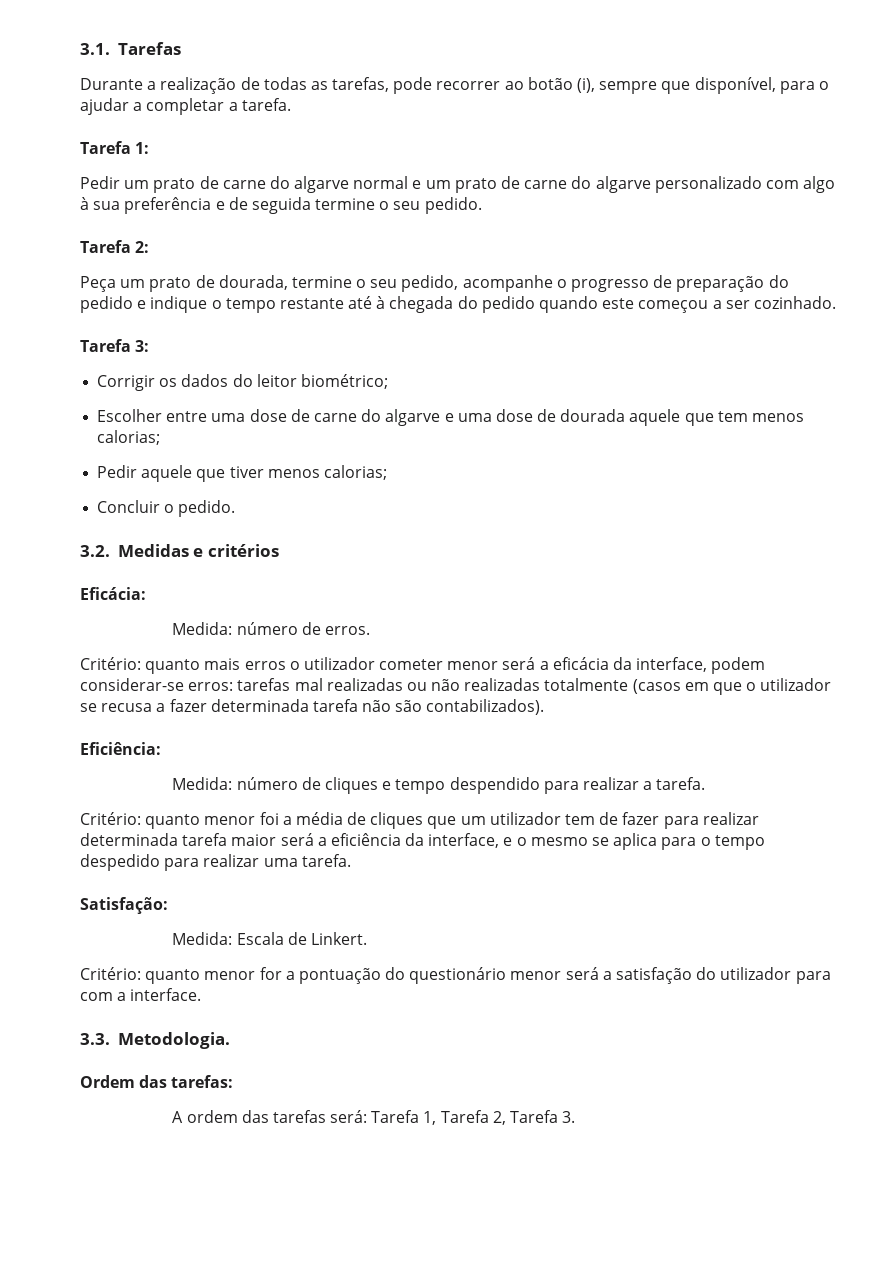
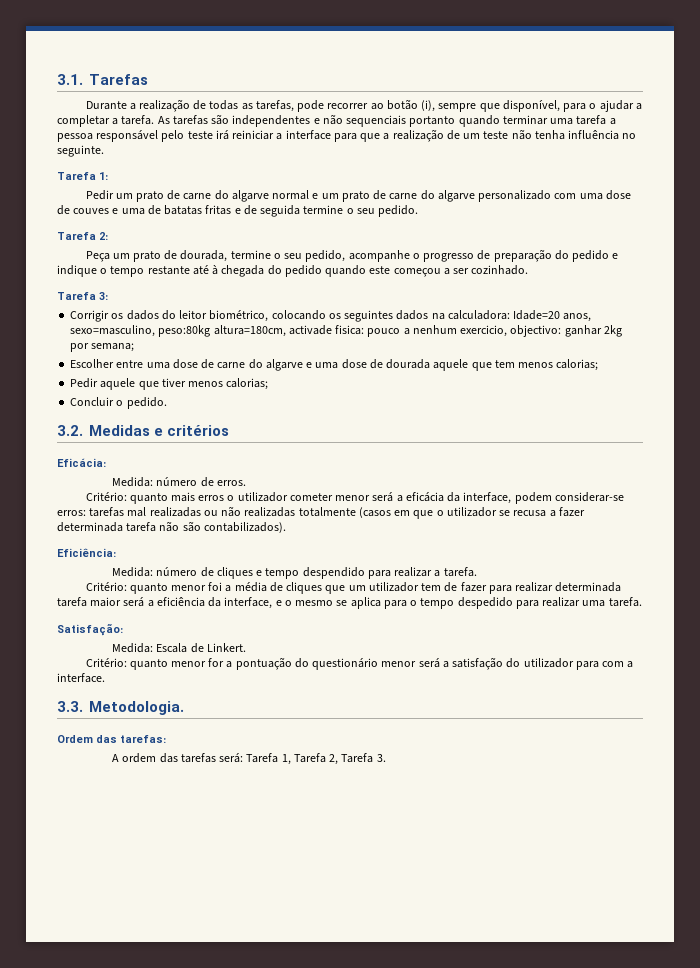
(291, 104) none -> [157,114,616,127] [57,129,637,142] [57,145,104,157] As tarefas são independentes e não sequenciais portanto quando terminar uma tarefa a pessoa responsável pelo teste irá reiniciar a interface para que a realização de um teste não tenha influência no seguinte.
[803,176,836,193] [80,197,212,214] algo à sua preferência -> [579,190,631,200] [57,205,232,215] uma dose de couves e uma de batatas fritas
[300,374,388,389] biométrico; -> [209,310,592,322] [70,325,622,337] [70,343,135,352] biométrico, colocando os seguintes dados na calculadora: Idade=20 anos, sexo=masculino, peso:80kg altura=180cm, activade fisica: pouco a nenhum exercicio, objectivo: ganhar 2kg por semana;

